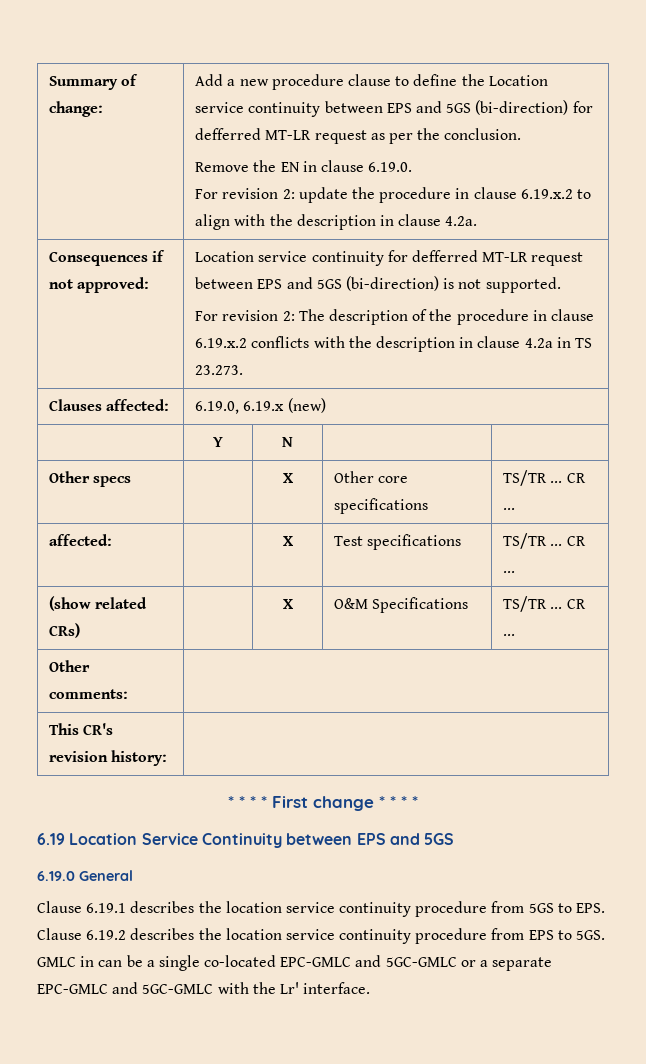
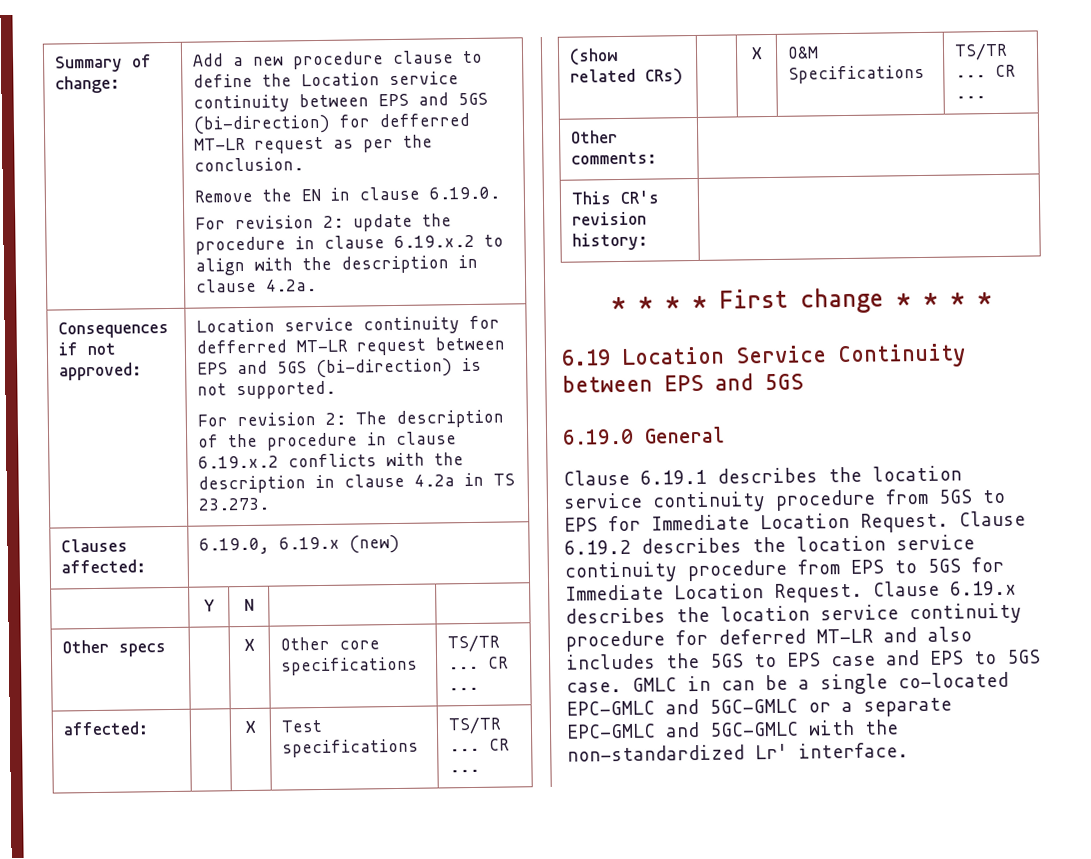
[576,903,606,913] EPS. -> [564,512,949,533] EPS for Immediate Location Request.
[576,930,606,940] 5GS. -> [927,556,1004,573] [565,580,1017,603] [565,602,1022,625] [565,626,972,652] [565,649,1041,670] [566,682,622,693] 5GS for Immediate Location Request. Clause 6.19.x describes the location service continuity procedure for deferred MT-LR and also includes the 5GS to EPS case and EPS to 5GS case.
(276, 988) none -> [567,744,745,762] non-standardized

